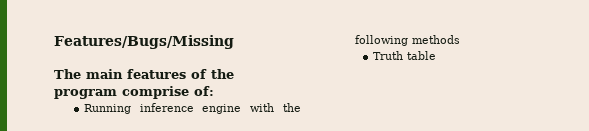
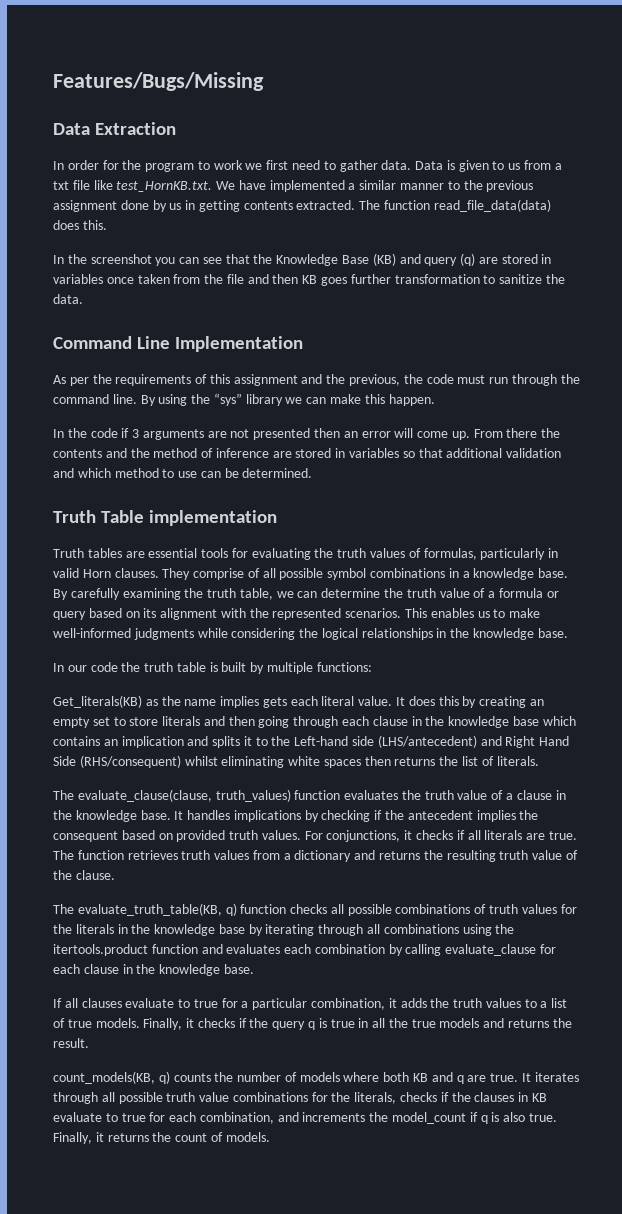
[54,69,234,79] [54,86,214,99] [83,103,301,114] [354,35,460,46] [372,51,436,60] The main features of the program comprise of: // Running inference engine with the following methods // Truth table -> [53,122,177,135] [53,160,562,172] [53,180,534,192] [53,199,551,212] [53,220,107,230] [53,253,552,266] [53,274,565,286] [53,294,83,304] [53,336,304,352] [53,374,580,386] [53,393,435,406] [53,428,561,440] [53,448,562,458] [53,468,313,478] [53,510,278,526] [53,548,559,560] [53,568,569,580] [53,588,559,600] [53,608,541,620] [53,628,568,640] [53,662,372,674] [53,695,544,708] [53,716,576,728] [53,735,570,748] [53,755,539,768] [53,789,566,802] [53,810,539,822] [53,830,577,842] [53,850,578,862] [53,870,115,880] [53,903,577,916] [53,924,515,936] [53,944,557,956] [53,964,254,976] [53,998,568,1010] [53,1018,572,1030] [53,1038,89,1048] [53,1071,579,1084] [53,1092,547,1104] [53,1112,557,1124] [53,1132,270,1144] Data Extraction // In order for the program to work we first need to gather data. Data is given to us from a txt file like test_HornKB.txt. We have implemented a similar manner to the previous assignment done by us in getting contents extracted. The function read_file_data(data) does this. // In the screenshot you can see that the Knowledge Base (KB) and query (q) are stored in variables once taken from the file and then KB goes further transformation to sanitize the data. // Command Line Implementation // As per the requirements of this assignment and the previous, the code must run through the command line. By using the “sys” library we can make this happen. // In the code if 3 arguments are not presented then an error will come up. From there the contents and the method of inference are stored in variables so that additional validation and which method to use can be determined. // Truth Table implementation // Truth tables are essential tools for evaluating the truth values of formulas, particularly in valid Horn clauses. They comprise of all possible symbol combinations in a knowledge base. By carefully examining the truth table, we can determine the truth value of a formula or query based on its alignment with the represented scenarios. This enables us to make well-informed judgments while considering the logical relationships in the knowledge base. // In our code the truth table is built by multiple functions: // Get_literals(KB) as the name implies gets each literal value. It does this by creating an empty set to store literals and then going through each clause in the knowledge base which contains an implication and splits it to the Left-hand side (LHS/antecedent) and Right Hand Side (RHS/consequent) whilst eliminating white spaces then returns the list of literals. // The evaluate_clause(clause, truth_values) function evaluates the truth value of a clause in the knowledge base. It handles implications by checking if the antecedent implies the consequent based on provided truth values. For conjunctions, it checks if all literals are true. The function retrieves truth values from a dictionary and returns the resulting truth value of the clause. // The evaluate_truth_table(KB, q) function checks all possible combinations of truth values for the literals in the knowledge base by iterating through all combinations using the itertools.product function and evaluates each combination by calling evaluate_clause for each clause in the knowledge base. // If all clauses evaluate to true for a particular combination, it adds the truth values to a list of true models. Finally, it checks if the query q is true in all the true models and returns the result. // count_models(KB, q) counts the number of models where both KB and q are true. It iterates through all possible truth value combinations for the literals, checks if the clauses in KB evaluate to true for each combination, and increments the model_count if q is also true. Finally, it returns the count of models.

